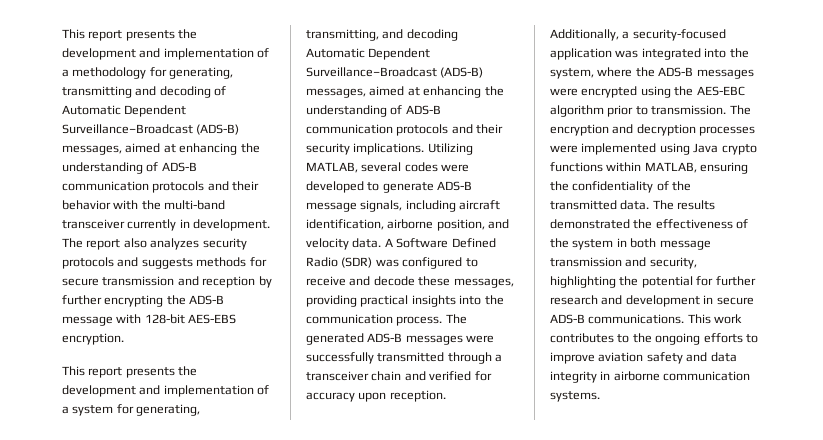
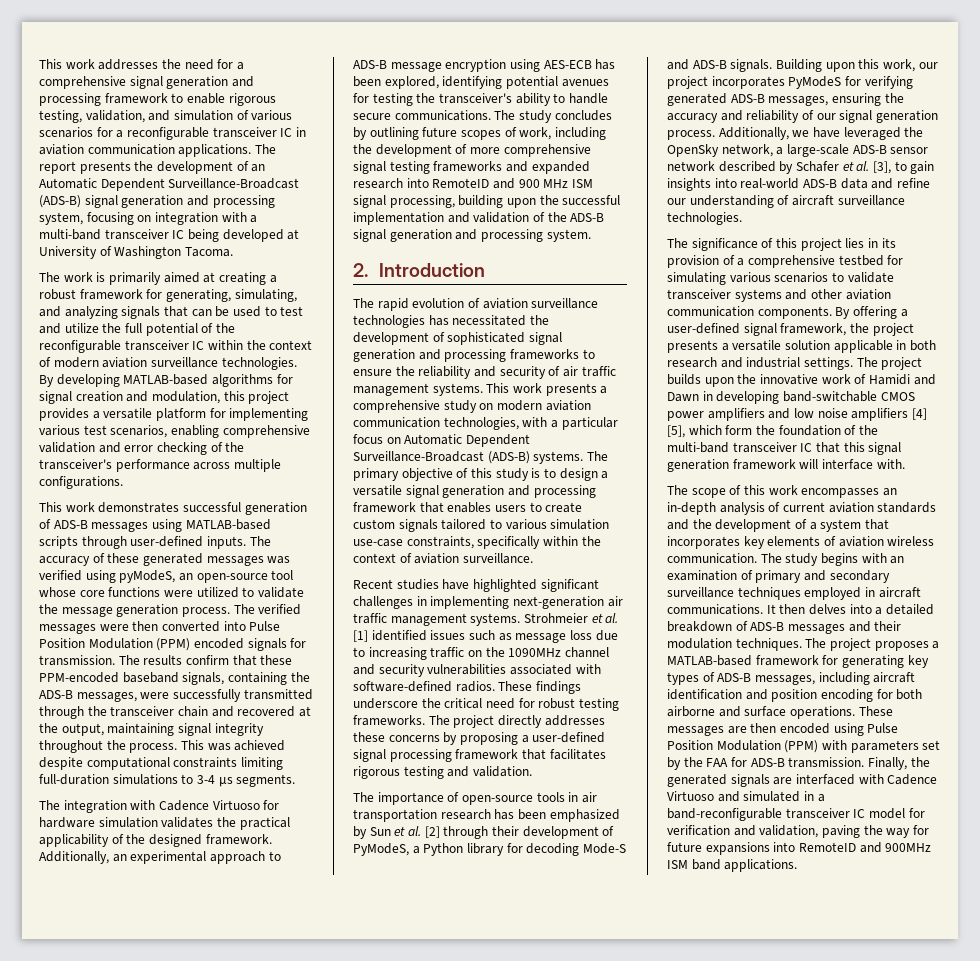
[62,29,198,41] [62,48,270,60] [62,67,234,79] [62,86,227,98] [62,105,187,117] [62,124,240,135] [62,143,260,155] [62,162,197,174] [62,181,260,193] [62,200,226,210] [62,219,271,231] [62,238,247,250] [62,257,267,269] [62,276,272,288] [62,295,225,307] [62,314,237,326] [62,333,124,345] [62,366,198,378] [62,385,270,397] [62,404,201,416] [306,29,458,41] [306,48,431,60] [306,67,484,78] [306,86,504,98] [306,105,441,117] [306,124,504,136] [306,143,473,155] [306,162,470,173] [306,181,473,193] [306,200,501,212] [306,219,510,231] [306,238,496,250] [306,257,478,269] [306,276,514,288] [306,295,504,307] [306,314,467,326] [306,333,495,345] [306,352,503,364] [306,371,492,381] [306,390,446,402] [550,29,726,41] [550,48,749,60] [550,67,754,79] [550,86,745,98] [550,105,751,117] [550,124,756,136] [550,143,757,155] [550,162,749,174] [550,181,692,193] [550,200,716,210] [550,219,749,229] [550,238,711,250] [550,257,697,269] [550,276,756,288] [550,295,754,307] [550,314,743,324] [550,333,758,345] [550,352,737,364] [550,371,751,383] [550,391,600,402] This report presents the development and implementation of a methodology for generating, transmitting and decoding of Automatic Dependent Surveillance–Broadcast (ADS-B) messages, aimed at enhancing the understanding of ADS-B communication protocols and their behavior with the multi-band transceiver currently in development. The report also analyzes security protocols and suggests methods for secure transmission and reception by further encrypting the ADS-B message with 128-bit AES-EBS encryption. // This report presents the development and implementation of a system for generating, transmitting, and decoding Automatic Dependent Surveillance–Broadcast (ADS-B) messages, aimed at enhancing the understanding of ADS-B communication protocols and their security implications. Utilizing MATLAB, several codes were developed to generate ADS-B message signals, including aircraft identification, airborne position, and velocity data. A Software Defined Radio (SDR) was configured to receive and decode these messages, providing practical insights into the communication process. The generated ADS-B messages were successfully transmitted through a transceiver chain and verified for accuracy upon reception. Additionally, a security-focused application was integrated into the system, where the ADS-B messages were encrypted using the AES-EBC algorithm prior to transmission. The encryption and decryption processes were implemented using Java crypto functions within MATLAB, ensuring the confidentiality of the transmitted data. The results demonstrated the effectiveness of the system in both message transmission and security, highlighting the potential for further research and development in secure ADS-B communications. This work contributes to the ongoing efforts to improve aviation safety and data integrity in airborne communication systems. -> [39,59,244,70] [39,76,254,89] [39,93,276,106] [39,110,293,123] [39,127,306,140] [39,144,276,157] [39,161,266,174] [39,178,300,191] [39,195,275,208] [39,212,258,225] [39,229,300,242] [39,246,233,259] [39,272,277,285] [39,289,297,302] [39,306,304,319] [39,323,235,336] [39,340,313,353] [39,357,297,370] [39,374,293,387] [39,391,290,404] [39,408,309,421] [39,425,310,438] [39,442,245,455] [39,459,281,472] [39,476,123,489] [39,502,307,515] [39,519,271,532] [39,536,271,549] [39,553,291,566] [39,570,294,583] [39,587,304,598] [39,604,302,617] [39,621,281,634] [39,638,307,651] [39,655,293,666] [39,672,310,685] [39,689,313,702] [39,706,311,719] [39,723,264,736] [39,740,286,753] [39,757,283,770] [39,774,296,787] [39,800,280,813] [39,817,290,830] [39,834,272,847] [39,851,281,864] [353,59,616,72] [353,76,609,89] [353,93,608,106] [353,110,612,123] [353,127,606,140] [353,144,591,157] [353,161,590,174] [353,178,593,189] [353,195,621,208] [353,212,605,225] [353,229,591,242] [353,263,485,277] [353,298,599,311] [353,315,549,328] [353,332,562,345] [353,349,595,362] [353,366,616,379] [353,383,608,396] [353,400,591,413] [353,417,618,430] [353,434,530,447] [353,451,608,464] [353,468,609,481] [353,485,596,498] [353,502,583,513] [353,519,610,532] [353,536,601,549] [353,553,533,564] [353,579,599,592] [353,596,623,609] [353,613,619,626] [353,630,618,643] [353,647,609,660] [353,664,601,677] [353,681,581,694] [353,698,619,711] [353,715,605,728] [353,732,606,745] [353,749,606,762] [353,766,532,779] [353,792,597,805] [353,809,620,822] [353,826,615,839] [353,843,626,856] [667,59,938,72] [667,76,913,89] [667,93,904,106] [667,110,938,123] [667,127,924,140] [667,144,929,157] [667,161,935,174] [667,178,930,191] [667,195,905,208] [667,212,742,225] [667,238,896,251] [667,255,904,268] [667,272,894,285] [667,289,891,302] [667,306,908,319] [667,323,914,336] [667,340,936,353] [667,357,923,370] [667,374,936,387] [667,391,915,404] [667,408,927,421] [667,425,878,438] [667,442,902,455] [667,459,905,472] [667,485,897,498] [667,502,937,515] [667,519,889,532] [667,536,935,549] [667,553,905,566] [667,570,890,583] [667,587,921,600] [667,604,934,615] [667,621,902,634] [667,638,940,651] [667,655,929,668] [667,672,916,685] [667,689,923,702] [667,706,893,719] [667,723,899,736] [667,740,941,753] [667,757,930,770] [667,774,938,787] [667,791,825,802] [667,808,925,821] [667,825,929,838] [667,842,932,855] [667,859,798,872] This work addresses the need for a comprehensive signal generation and processing framework to enable rigorous testing, validation, and simulation of various scenarios for a reconfigurable transceiver IC in aviation communication applications. The report presents the development of an Automatic Dependent Surveillance-Broadcast (ADS-B) signal generation and processing system, focusing on integration with a multi-band transceiver IC being developed at University of Washington Tacoma. // The work is primarily aimed at creating a robust framework for generating, simulating, and analyzing signals that can be used to test and utilize the full potential of the reconfigurable transceiver IC within the context of modern aviation surveillance technologies. By developing MATLAB-based algorithms for signal creation and modulation, this project provides a versatile platform for implementing various test scenarios, enabling comprehensive validation and error checking of the transceiver's performance across multiple configurations. // This work demonstrates successful generation of ADS-B messages using MATLAB-based scripts through user-defined inputs. The accuracy of these generated messages was verified using pyModeS, an open-source tool whose core functions were utilized to validate the message generation process. The verified messages were then converted into Pulse Position Modulation (PPM) encoded signals for transmission. The results confirm that these PPM-encoded baseband signals, containing the ADS-B messages, were successfully transmitted through the transceiver chain and recovered at the output, maintaining signal integrity throughout the process. This was achieved despite computational constraints limiting full-duration simulations to 3-4 μs segments. // The integration with Cadence Virtuoso for hardware simulation validates the practical applicability of the designed framework. Additionally, an experimental approach to ADS-B message encryption using AES-ECB has been explored, identifying potential avenues for testing the transceiver's ability to handle secure communications. The study concludes by outlining future scopes of work, including the development of more comprehensive signal testing frameworks and expanded research into RemoteID and 900 MHz ISM signal processing, building upon the successful implementation and validation of the ADS-B signal generation and processing system. // 2. Introduction // The rapid evolution of aviation surveillance technologies has necessitated the development of sophisticated signal generation and processing frameworks to ensure the reliability and security of air traffic management systems. This work presents a comprehensive study on modern aviation communication technologies, with a particular focus on Automatic Dependent Surveillance-Broadcast (ADS-B) systems. The primary objective of this study is to design a versatile signal generation and processing framework that enables users to create custom signals tailored to various simulation use-case constraints, specifically within the context of aviation surveillance. // Recent studies have highlighted significant challenges in implementing next-generation air traffic management systems. Strohmeier et al. [1] identified issues such as message loss due to increasing traffic on the 1090MHz channel and security vulnerabilities associated with software-defined radios. These findings underscore the critical need for robust testing frameworks. The project directly addresses these concerns by proposing a user-defined signal processing framework that facilitates rigorous testing and validation. // The importance of open-source tools in air transportation research has been emphasized by Sun et al. [2] through their development of PyModeS, a Python library for decoding Mode-S and ADS-B signals. Building upon this work, our project incorporates PyModeS for verifying generated ADS-B messages, ensuring the accuracy and reliability of our signal generation process. Additionally, we have leveraged the OpenSky network, a large-scale ADS-B sensor network described by Schafer et al. [3], to gain insights into real-world ADS-B data and refine our understanding of aircraft surveillance technologies. // The significance of this project lies in its provision of a comprehensive testbed for simulating various scenarios to validate transceiver systems and other aviation communication components. By offering a user-defined signal framework, the project presents a versatile solution applicable in both research and industrial settings. The project builds upon the innovative work of Hamidi and Dawn in developing band-switchable CMOS power amplifiers and low noise amplifiers [4] [5], which form the foundation of the multi-band transceiver IC that this signal generation framework will interface with. // The scope of this work encompasses an in-depth analysis of current aviation standards and the development of a system that incorporates key elements of aviation wireless communication. The study begins with an examination of primary and secondary surveillance techniques employed in aircraft communications. It then delves into a detailed breakdown of ADS-B messages and their modulation techniques. The project proposes a MATLAB-based framework for generating key types of ADS-B messages, including aircraft identification and position encoding for both airborne and surface operations. These messages are then encoded using Pulse Position Modulation (PPM) with parameters set by the FAA for ADS-B transmission. Finally, the generated signals are interfaced with Cadence Virtuoso and simulated in a band-reconfigurable transceiver IC model for verification and validation, paving the way for future expansions into RemoteID and 900MHz ISM band applications.

